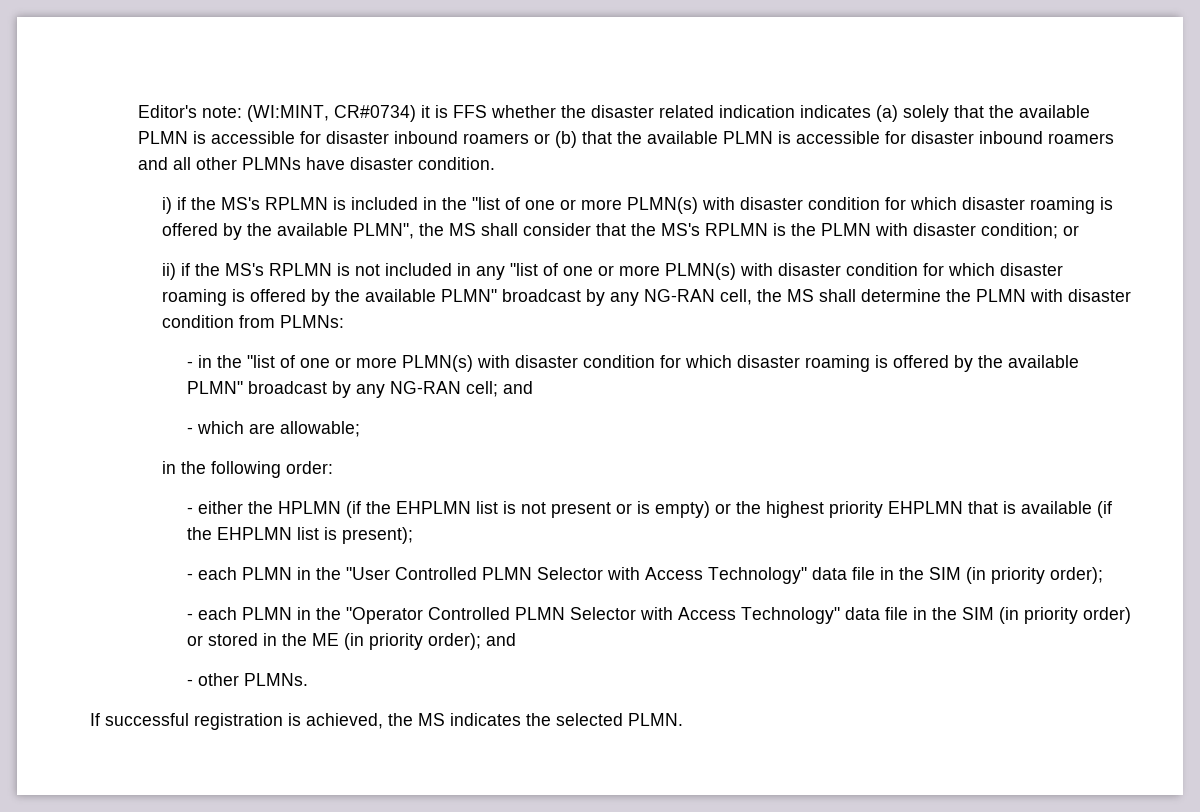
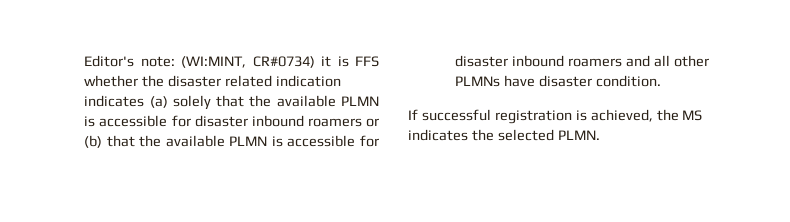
[162,197,1114,214] [162,223,1080,240] [162,263,1064,280] [162,289,1132,306] [162,315,345,328] [186,355,1079,372] [186,381,533,398] [186,421,360,437] [162,461,334,478] [186,501,1112,518] [186,527,413,544] [186,567,1103,584] [186,607,1131,624] [186,633,516,650] [186,673,308,686] // i) if the MS's RPLMN is included in the "list of one or more PLMN(s) with disaster condition for which disaster roaming is offered by the available PLMN", the MS shall consider that the MS's RPLMN is the PLMN with disaster condition; or // ii) if the MS's RPLMN is not included in any "list of one or more PLMN(s) with disaster condition for which disaster roaming is offered by the available PLMN" broadcast by any NG-RAN cell, the MS shall determine the PLMN with disaster condition from PLMNs: // - in the "list of one or more PLMN(s) with disaster condition for which disaster roaming is offered by the available PLMN" broadcast by any NG-RAN cell; and // - which are allowable; // in the following order: // - either the HPLMN (if the EHPLMN list is not present or is empty) or the highest priority EHPLMN that is available (if the EHPLMN list is present); // - each PLMN in the "User Controlled PLMN Selector with Access Technology" data file in the SIM (in priority order); // - each PLMN in the "Operator Controlled PLMN Selector with Access Technology" data file in the SIM (in priority order) or stored in the ME (in priority order); and // - other PLMNs. -> (662, 81) none

